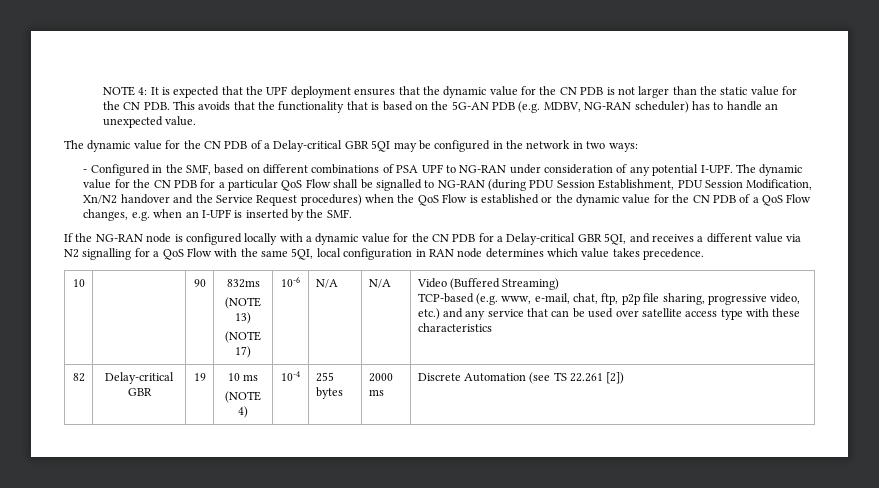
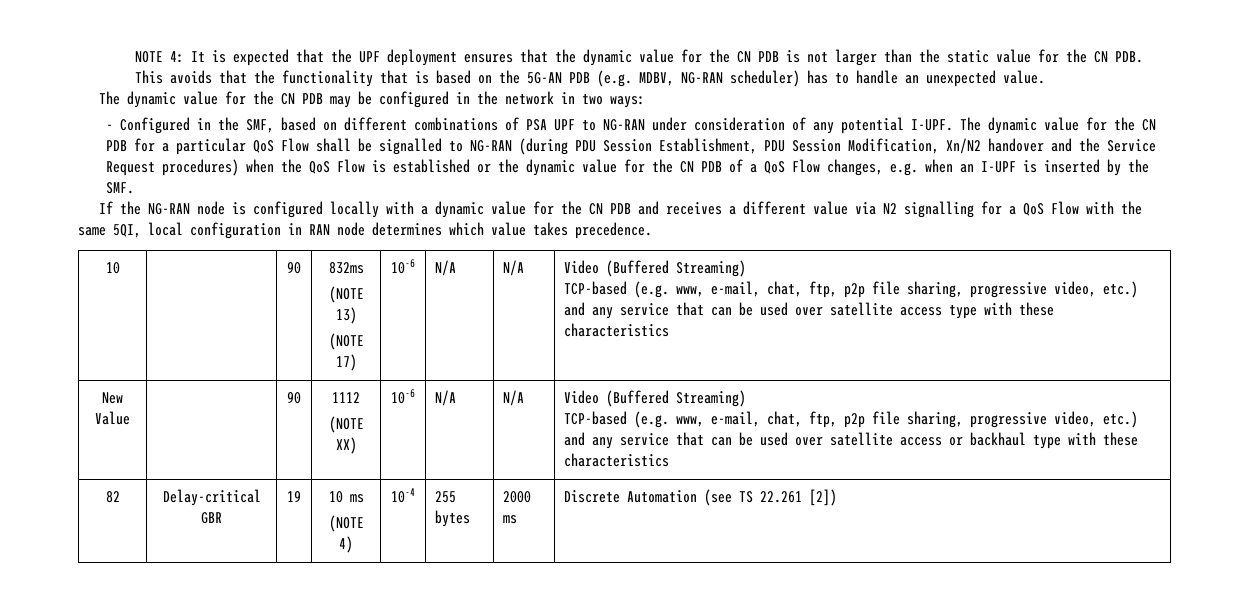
[250,140,391,152] of a Delay-critical GBR 5QI -> (324, 98) none
[478,233,627,245] for a Delay-critical GBR 5QI, -> (632, 208) none
(492, 327) none -> [102,392,123,404] [95,411,130,425] [287,392,301,404] [332,392,360,403] [328,416,364,433] [335,437,357,454] [391,389,415,404] [435,390,457,406] [503,390,525,406] [564,390,747,407] [564,411,1139,428] [564,432,1139,449] [564,453,670,467] // New Value | | 90 | 1112 // (NOTE XX) | 10-6 | N/A | N/A | Video (Buffered Streaming) // TCP-based (e.g. www, e-mail, chat, ftp, p2p file sharing, progressive video, etc.) and any service that can be used over satellite access or backhaul type with these characteristics

